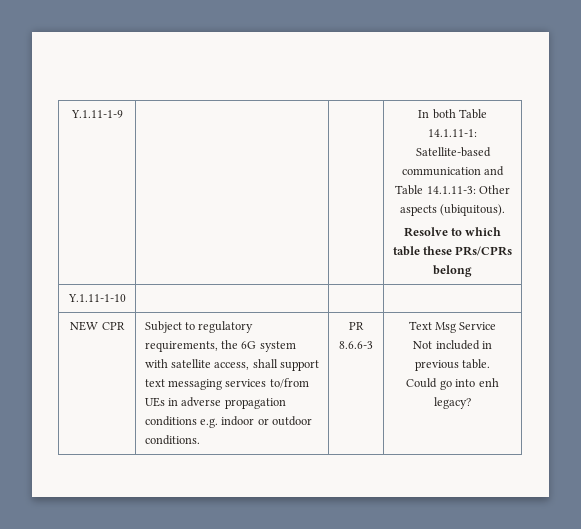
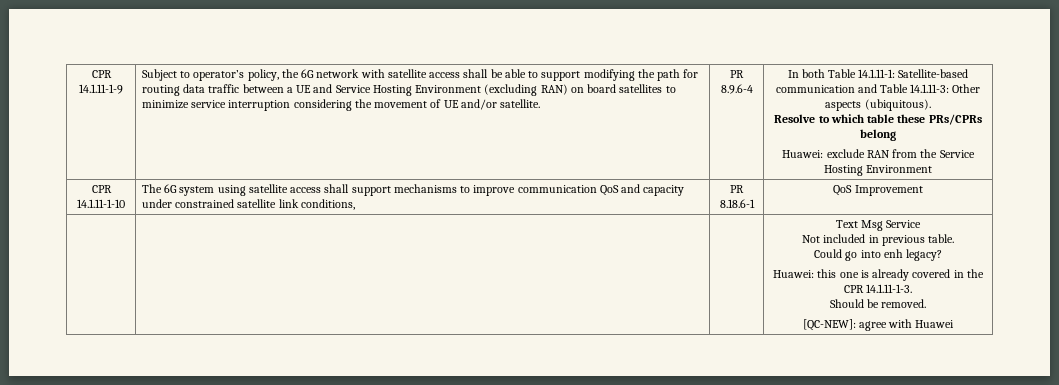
[70,110,123,118] Y.1.11-1-9 | | -> [91,70,112,78] [79,84,123,94] [141,69,699,81] [141,84,676,96] [141,99,541,111] [730,70,744,78] [720,84,753,94] CPR 14.1.11-1-9 | Subject to operator’s policy, the 6G network with satellite access shall be able to support modifying the path for routing data traffic between a UE and Service Hosting Environment (excluding RAN) on board satellites to minimize service interruption considering the movement of UE and/or satellite. | PR 8.9.6-4
[67,294,126,302] [70,321,125,331] [144,321,254,333] [144,340,296,352] [144,359,320,371] [144,378,309,390] [144,397,286,409] [144,416,313,428] [144,435,200,445] [349,322,365,330] [339,341,374,349] // Y.1.11-1-10 | | | // NEW CPR | Subject to regulatory requirements, the 6G system with satellite access, shall support text messaging services to/from UEs in adverse propagation conditions e.g. indoor or outdoor conditions. | PR 8.6.6-3 -> [782,149,975,158] [823,165,933,176] [91,185,112,193] [77,199,125,208] [141,184,685,196] [141,199,355,210] [730,185,744,193] [719,199,755,208] [833,185,923,196] // Huawei: exclude RAN from the Service Hosting Environment // CPR 14.1.11-1-10 | The 6G system using satellite access shall support mechanisms to improve communication QoS and capacity under constrained satellite link conditions, | PR 8.18.6-1 | QoS Improvement // | |
(472, 403) none -> [773,269,984,281] [843,284,913,293] [829,299,927,308] [802,319,955,331] // Huawei: this one is already covered in the CPR 14.1.11-1-3. // Should be removed. // [QC-NEW]: agree with Huawei

